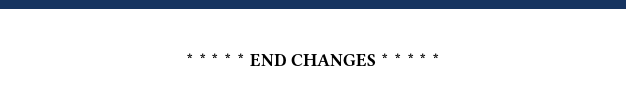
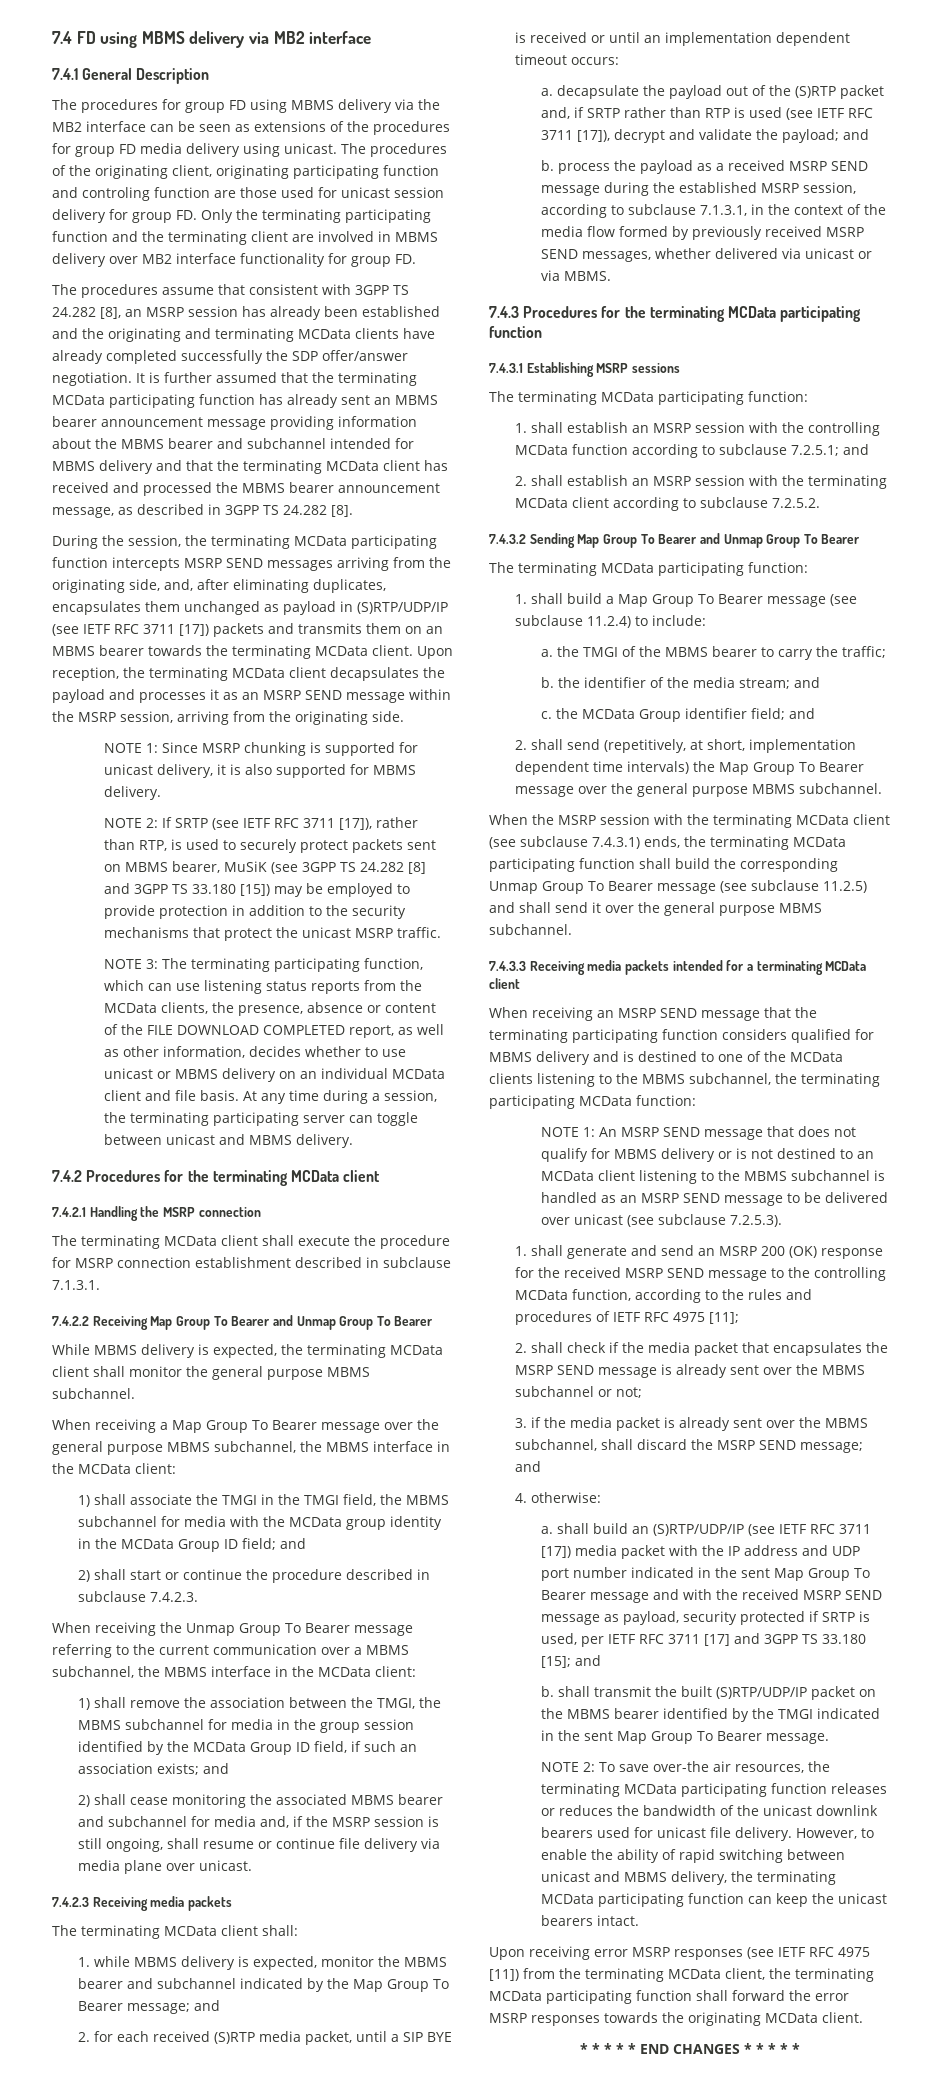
(186, 59) none -> [52,31,372,48] [52,68,210,84] [52,99,440,113] [52,121,450,135] [52,143,447,157] [52,165,439,179] [52,187,444,201] [52,209,431,223] [52,231,438,245] [52,253,416,267] [52,284,409,298] [52,306,440,320] [52,328,435,342] [52,350,408,364] [52,372,417,386] [52,394,438,408] [52,416,417,430] [52,438,414,449] [52,460,448,474] [52,482,440,496] [52,504,353,518] [52,535,437,549] [52,557,451,571] [52,579,386,593] [52,601,448,615] [52,623,443,637] [52,645,453,659] [52,667,445,681] [52,689,451,703] [52,711,404,725] [104,742,419,756] [104,764,417,778] [104,786,162,800] [104,817,419,830] [104,839,437,853] [104,861,427,874] [104,883,411,897] [104,905,407,919] [104,927,442,941] [104,958,424,972] [104,980,423,994] [104,1002,437,1016] [104,1024,445,1038] [104,1046,407,1058] [104,1068,446,1082] [104,1090,438,1104] [104,1112,419,1126] [104,1134,354,1148] [52,1170,381,1186] [52,1206,261,1221] [52,1235,450,1249] [52,1257,451,1268] [52,1280,100,1290] [52,1315,434,1330] [52,1344,443,1358] [52,1366,370,1380] [52,1388,135,1399] [52,1419,439,1433] [52,1441,450,1455] [52,1463,176,1474] [78,1494,450,1507] [78,1516,443,1530] [78,1538,307,1552] [78,1569,431,1583] [78,1591,199,1602] [52,1622,413,1636] [52,1644,409,1658] [52,1666,416,1678] [78,1697,442,1710] [78,1719,415,1733] [78,1741,418,1755] [78,1763,230,1775] [78,1794,444,1808] [78,1816,440,1828] [78,1838,441,1852] [78,1860,253,1874] [52,1896,232,1911] [52,1925,298,1939] [78,1956,448,1970] [78,1978,450,1992] [78,2000,221,2014] [78,2031,453,2045] [515,32,851,46] [515,54,620,65] [541,85,885,99] [541,107,874,120] [541,129,870,143] [541,160,869,174] [541,182,857,196] [541,204,887,218] [541,226,865,240] [541,248,873,262] [541,270,612,281] [489,306,862,322] [489,326,542,338] [489,362,680,377] [489,391,808,405] [515,422,881,436] [515,444,870,458] [515,475,888,489] [515,497,821,511] [489,533,861,548] [489,562,808,576] [515,593,858,607] [515,615,707,628] [541,646,887,660] [541,677,821,689] [541,708,816,722] [515,739,857,753] [515,761,865,775] [515,783,883,797] [489,814,890,828] [489,836,846,850] [489,858,838,872] [489,880,867,894] [489,902,822,916] [489,924,572,935] [489,960,867,975] [489,978,520,989] [489,1007,817,1021] [489,1029,874,1043] [489,1051,843,1065] [489,1073,880,1087] [489,1095,696,1109] [541,1126,857,1140] [541,1148,875,1162] [541,1170,886,1184] [541,1192,889,1206] [541,1214,783,1227] [515,1245,884,1259] [515,1267,887,1281] [515,1289,813,1303] [515,1311,740,1325] [515,1342,889,1356] [515,1364,866,1378] [515,1386,643,1398] [515,1417,869,1431] [515,1439,864,1453] [515,1461,542,1472] [515,1492,602,1503] [541,1523,872,1536] [541,1545,861,1559] [541,1567,871,1581] [541,1589,883,1603] [541,1611,871,1625] [541,1633,867,1647] [541,1655,602,1668] [541,1686,877,1700] [541,1708,881,1722] [541,1730,830,1744] [541,1761,831,1773] [541,1783,888,1797] [541,1805,879,1816] [541,1827,875,1841] [541,1849,846,1863] [541,1871,837,1885] [541,1893,888,1907] [541,1915,640,1926] [489,1946,870,1960] [489,1968,874,1982] [489,1990,849,2004] [489,2012,863,2026] 7.4 FD using MBMS delivery via MB2 interface // 7.4.1 General Description // The procedures for group FD using MBMS delivery via the MB2 interface can be seen as extensions of the procedures for group FD media delivery using unicast. The procedures of the originating client, originating participating function and controling function are those used for unicast session delivery for group FD. Only the terminating participating function and the terminating client are involved in MBMS delivery over MB2 interface functionality for group FD. // The procedures assume that consistent with 3GPP TS 24.282 [8], an MSRP session has already been established and the originating and terminating MCData clients have already completed successfully the SDP offer/answer negotiation. It is further assumed that the terminating MCData participating function has already sent an MBMS bearer announcement message providing information about the MBMS bearer and subchannel intended for MBMS delivery and that the terminating MCData client has received and processed the MBMS bearer announcement message, as described in 3GPP TS 24.282 [8]. // During the session, the terminating MCData participating function intercepts MSRP SEND messages arriving from the originating side, and, after eliminating duplicates, encapsulates them unchanged as payload in (S)RTP/UDP/IP (see IETF RFC 3711 [17]) packets and transmits them on an MBMS bearer towards the terminating MCData client. Upon reception, the terminating MCData client decapsulates the payload and processes it as an MSRP SEND message within the MSRP session, arriving from the originating side. // NOTE 1: Since MSRP chunking is supported for unicast delivery, it is also supported for MBMS delivery. // NOTE 2: If SRTP (see IETF RFC 3711 [17]), rather than RTP, is used to securely protect packets sent on MBMS bearer, MuSiK (see 3GPP TS 24.282 [8] and 3GPP TS 33.180 [15]) may be employed to provide protection in addition to the security mechanisms that protect the unicast MSRP traffic. // NOTE 3: The terminating participating function, which can use listening status reports from the MCData clients, the presence, absence or content of the FILE DOWNLOAD COMPLETED report, as well as other information, decides whether to use unicast or MBMS delivery on an individual MCData client and file basis. At any time during a session, the terminating participating server can toggle between unicast and MBMS delivery. // 7.4.2 Procedures for the terminating MCData client // 7.4.2.1 Handling the MSRP connection // The terminating MCData client shall execute the procedure for MSRP connection establishment described in subclause 7.1.3.1. // 7.4.2.2 Receiving Map Group To Bearer and Unmap Group To Bearer // While MBMS delivery is expected, the terminating MCData client shall monitor the general purpose MBMS subchannel. // When receiving a Map Group To Bearer message over the general purpose MBMS subchannel, the MBMS interface in the MCData client: // 1) shall associate the TMGI in the TMGI field, the MBMS subchannel for media with the MCData group identity in the MCData Group ID field; and // 2) shall start or continue the procedure described in subclause 7.4.2.3. // When receiving the Unmap Group To Bearer message referring to the current communication over a MBMS subchannel, the MBMS interface in the MCData client: // 1) shall remove the association between the TMGI, the MBMS subchannel for media in the group session identified by the MCData Group ID field, if such an association exists; and // 2) shall cease monitoring the associated MBMS bearer and subchannel for media and, if the MSRP session is still ongoing, shall resume or continue file delivery via media plane over unicast. // 7.4.2.3 Receiving media packets // The terminating MCData client shall: // 1. while MBMS delivery is expected, monitor the MBMS bearer and subchannel indicated by the Map Group To Bearer message; and // 2. for each received (S)RTP media packet, until a SIP BYE is received or until an implementation dependent timeout occurs: // a. decapsulate the payload out of the (S)RTP packet and, if SRTP rather than RTP is used (see IETF RFC 3711 [17]), decrypt and validate the payload; and // b. process the payload as a received MSRP SEND message during the established MSRP session, according to subclause 7.1.3.1, in the context of the media flow formed by previously received MSRP SEND messages, whether delivered via unicast or via MBMS. // 7.4.3 Procedures for the terminating MCData participating function // 7.4.3.1 Establishing MSRP sessions // The terminating MCData participating function: // 1. shall establish an MSRP session with the controlling MCData function according to subclause 7.2.5.1; and // 2. shall establish an MSRP session with the terminating MCData client according to subclause 7.2.5.2. // 7.4.3.2 Sending Map Group To Bearer and Unmap Group To Bearer // The terminating MCData participating function: // 1. shall build a Map Group To Bearer message (see subclause 11.2.4) to include: // a. the TMGI of the MBMS bearer to carry the traffic; // b. the identifier of the media stream; and // c. the MCData Group identifier field; and // 2. shall send (repetitively, at short, implementation dependent time intervals) the Map Group To Bearer message over the general purpose MBMS subchannel. // When the MSRP session with the terminating MCData client (see subclause 7.4.3.1) ends, the terminating MCData participating function shall build the corresponding Unmap Group To Bearer message (see subclause 11.2.5) and shall send it over the general purpose MBMS subchannel. // 7.4.3.3 Receiving media packets intended for a terminating MCData client // When receiving an MSRP SEND message that the terminating participating function considers qualified for MBMS delivery and is destined to one of the MCData clients listening to the MBMS subchannel, the terminating participating MCData function: // NOTE 1: An MSRP SEND message that does not qualify for MBMS delivery or is not destined to an MCData client listening to the MBMS subchannel is handled as an MSRP SEND message to be delivered over unicast (see subclause 7.2.5.3). // 1. shall generate and send an MSRP 200 (OK) response for the received MSRP SEND message to the controlling MCData function, according to the rules and procedures of IETF RFC 4975 [11]; // 2. shall check if the media packet that encapsulates the MSRP SEND message is already sent over the MBMS subchannel or not; // 3. if the media packet is already sent over the MBMS subchannel, shall discard the MSRP SEND message; and // 4. otherwise: // a. shall build an (S)RTP/UDP/IP (see IETF RFC 3711 [17]) media packet with the IP address and UDP port number indicated in the sent Map Group To Bearer message and with the received MSRP SEND message as payload, security protected if SRTP is used, per IETF RFC 3711 [17] and 3GPP TS 33.180 [15]; and // b. shall transmit the built (S)RTP/UDP/IP packet on the MBMS bearer identified by the TMGI indicated in the sent Map Group To Bearer message. // NOTE 2: To save over-the air resources, the terminating MCData participating function releases or reduces the bandwidth of the unicast downlink bearers used for unicast file delivery. However, to enable the ability of rapid switching between unicast and MBMS delivery, the terminating MCData participating function can keep the unicast bearers intact. // Upon receiving error MSRP responses (see IETF RFC 4975 [11]) from the terminating MCData client, the terminating MCData participating function shall forward the error MSRP responses towards the originating MCData client. //

